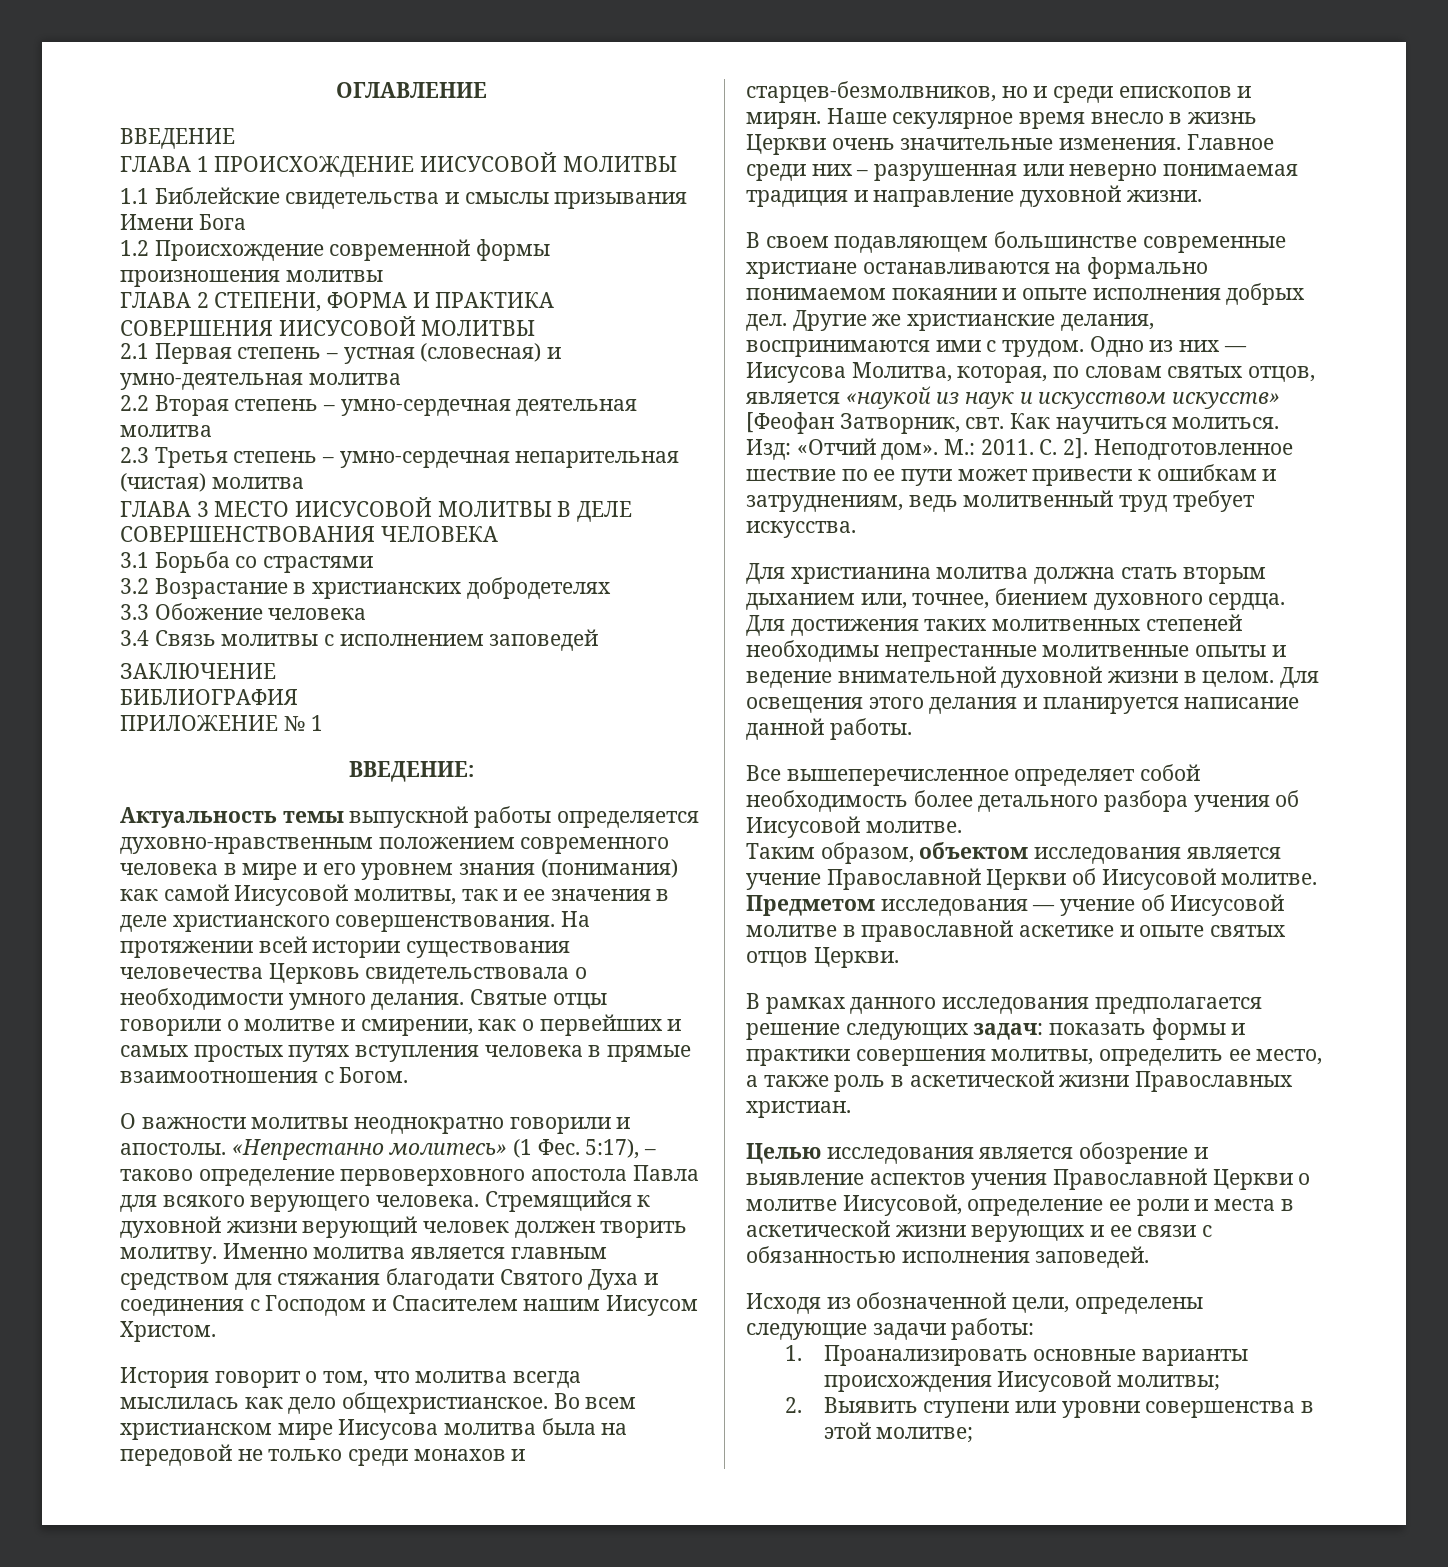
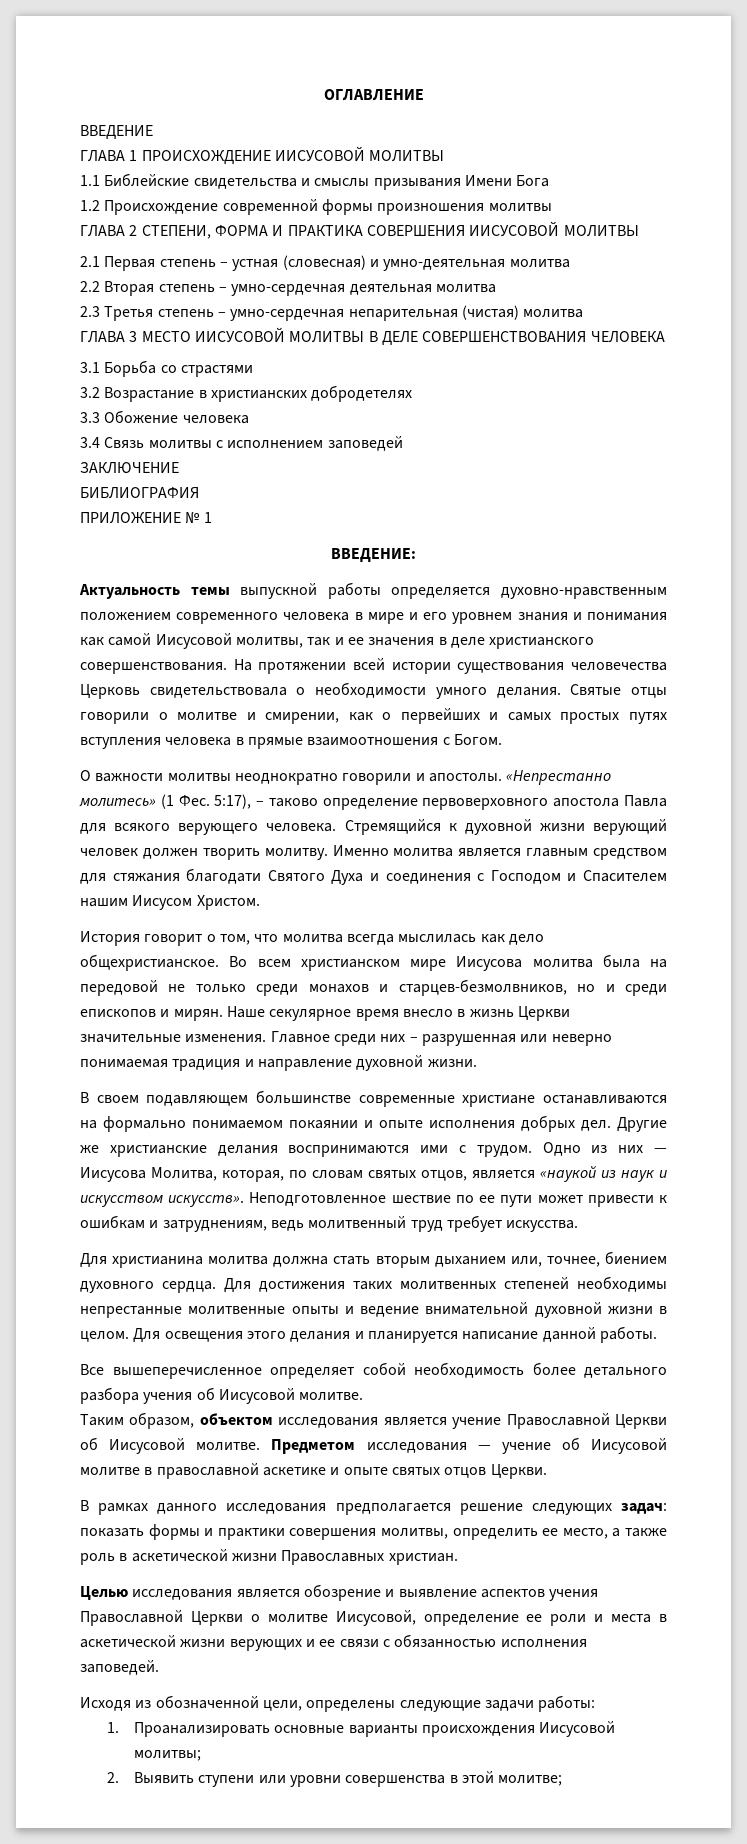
[540,859,678,878] (понимания) -> [572,612,667,621] и понимания
[831,138,895,150] очень -> (570, 1013) none
[1060,314,1154,331] делания, -> [217,1145,278,1156] делания
[1172,392,1281,409] [746,412,1280,434] [746,438,1089,460] искусств» [Феофан Затворник, свт. Как научиться молиться. Изд: «Отчий дом». М.: 2011. С. 2]. -> [168,1195,245,1207] искусств».

